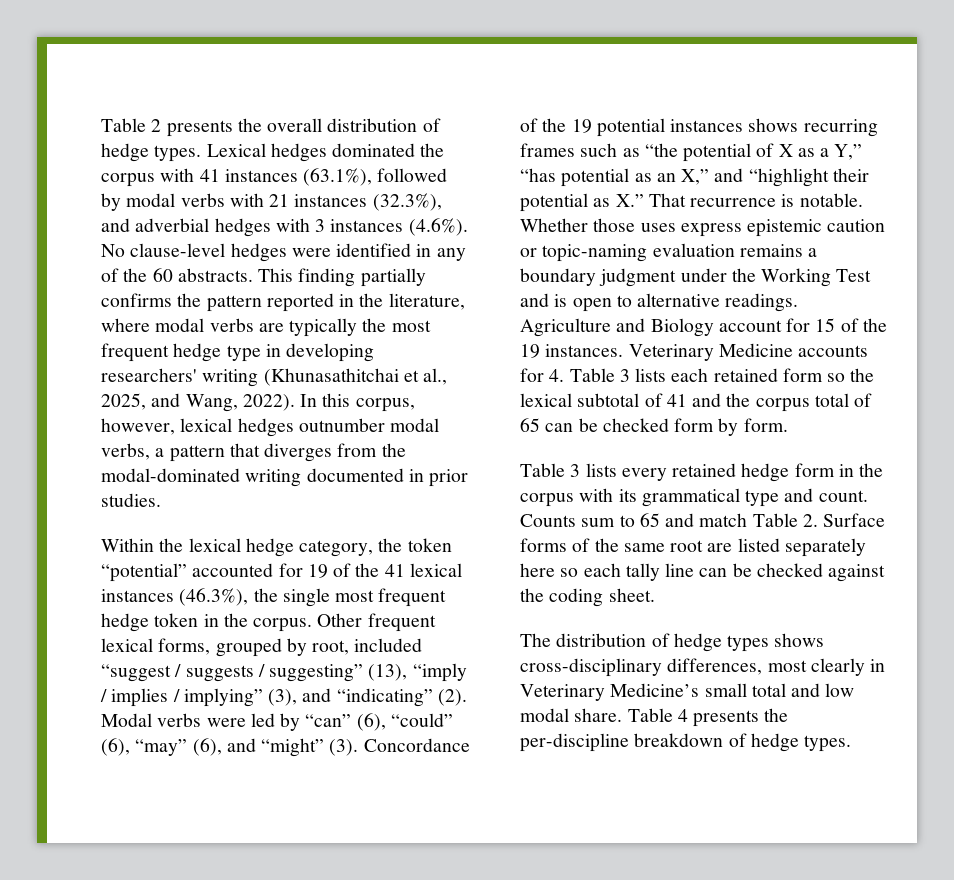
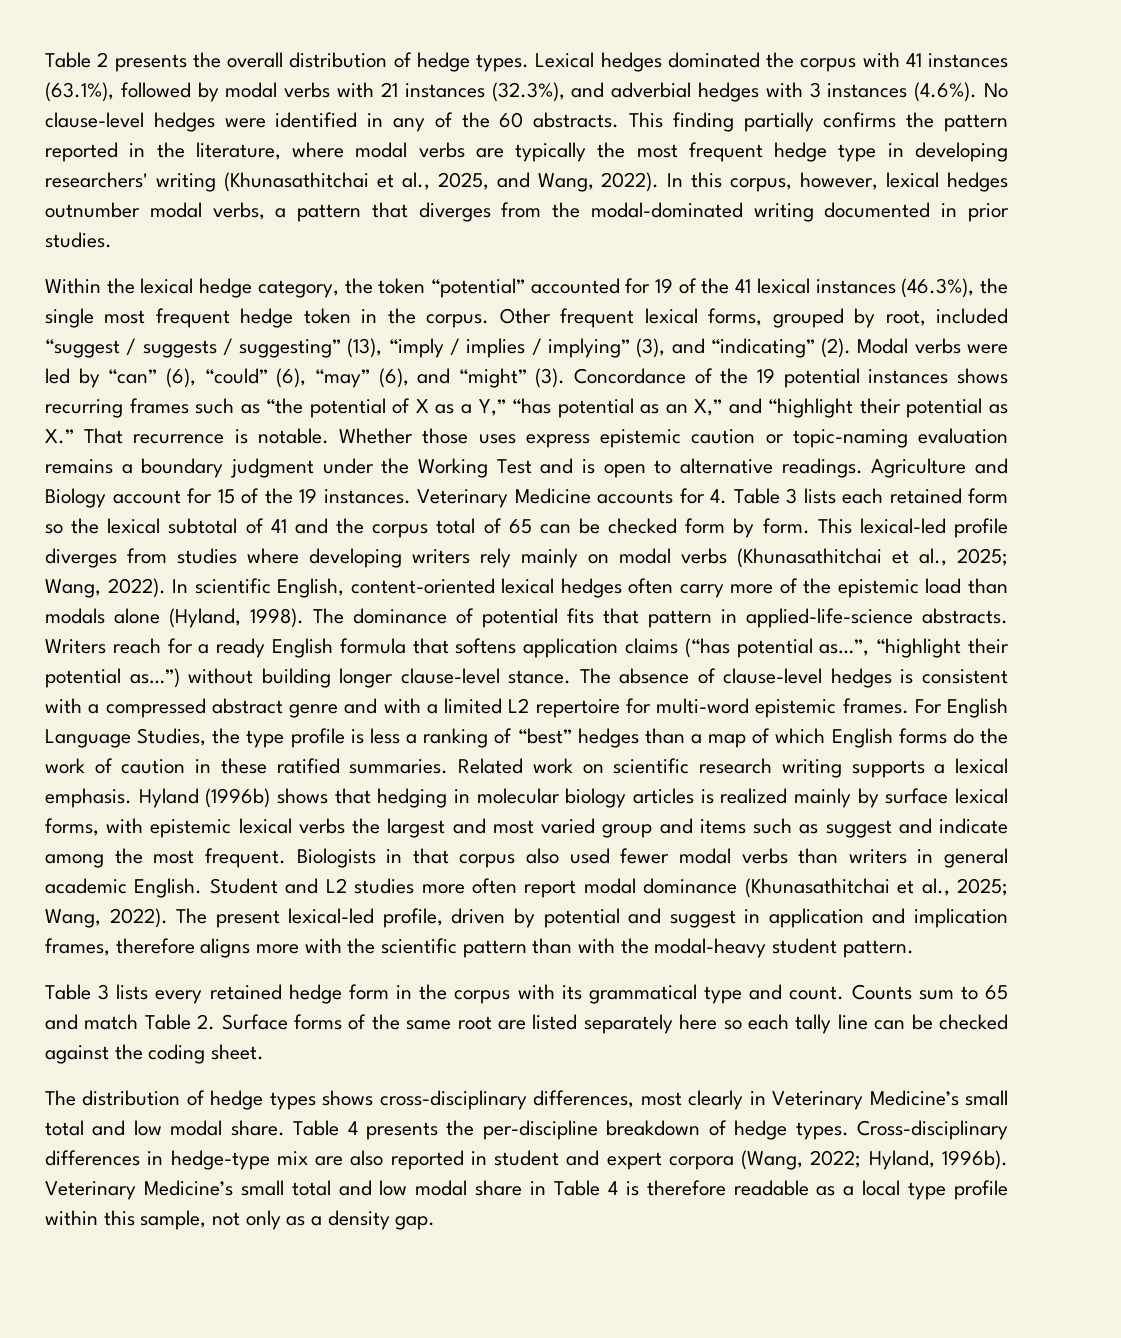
(788, 425) none -> [817,518,1008,538] [45,548,1008,568] [45,578,1008,598] [45,608,1008,628] [45,638,1009,658] [45,668,1009,688] [45,698,1008,718] [45,728,1008,748] [45,758,1009,778] [45,788,1008,808] [45,818,1009,838] [45,848,1008,868] [45,878,1009,898] [45,908,1008,928] [45,938,914,958] This lexical-led profile diverges from studies where developing writers rely mainly on modal verbs (Khunasathitchai et al., 2025; Wang, 2022). In scientific English, content-oriented lexical hedges often carry more of the epistemic load than modals alone (Hyland, 1998). The dominance of potential fits that pattern in applied-life-science abstracts. Writers reach for a ready English formula that softens application claims (“has potential as…”, “highlight their potential as…”) without building longer clause-level stance. The absence of clause-level hedges is consistent with a compressed abstract genre and with a limited L2 repertoire for multi-word epistemic frames. For English Language Studies, the type profile is less a ranking of “best” hedges than a map of which English forms do the work of caution in these ratified summaries. Related work on scientific research writing supports a lexical emphasis. Hyland (1996b) shows that hedging in molecular biology articles is realized mainly by surface lexical forms, with epistemic lexical verbs the largest and most varied group and items such as suggest and indicate among the most frequent. Biologists in that corpus also used fewer modal verbs than writers in general academic English. Student and L2 studies more often report modal dominance (Khunasathitchai et al., 2025; Wang, 2022). The present lexical-led profile, driven by potential and suggest in application and implication frames, therefore aligns more with the scientific pattern than with the modal-heavy student pattern.
(852, 743) none -> [857,1120,1009,1140] [45,1150,1008,1170] [45,1180,1009,1200] [45,1210,436,1230] Cross-disciplinary differences in hedge-type mix are also reported in student and expert corpora (Wang, 2022; Hyland, 1996b). Veterinary Medicine’s small total and low modal share in Table 4 is therefore readable as a local type profile within this sample, not only as a density gap.

